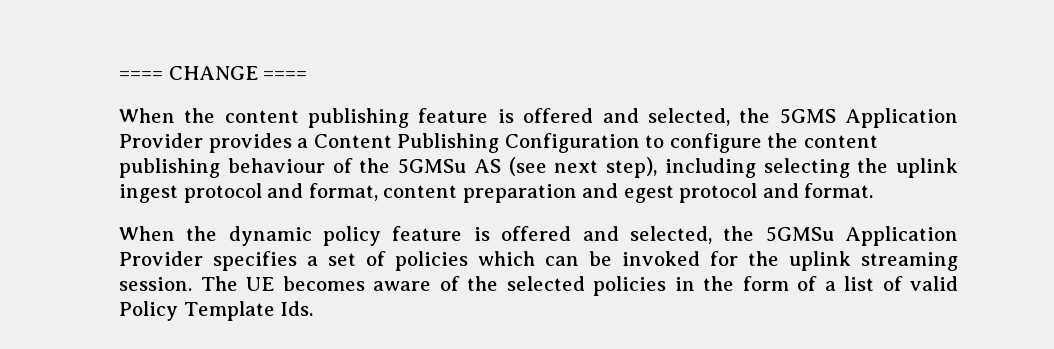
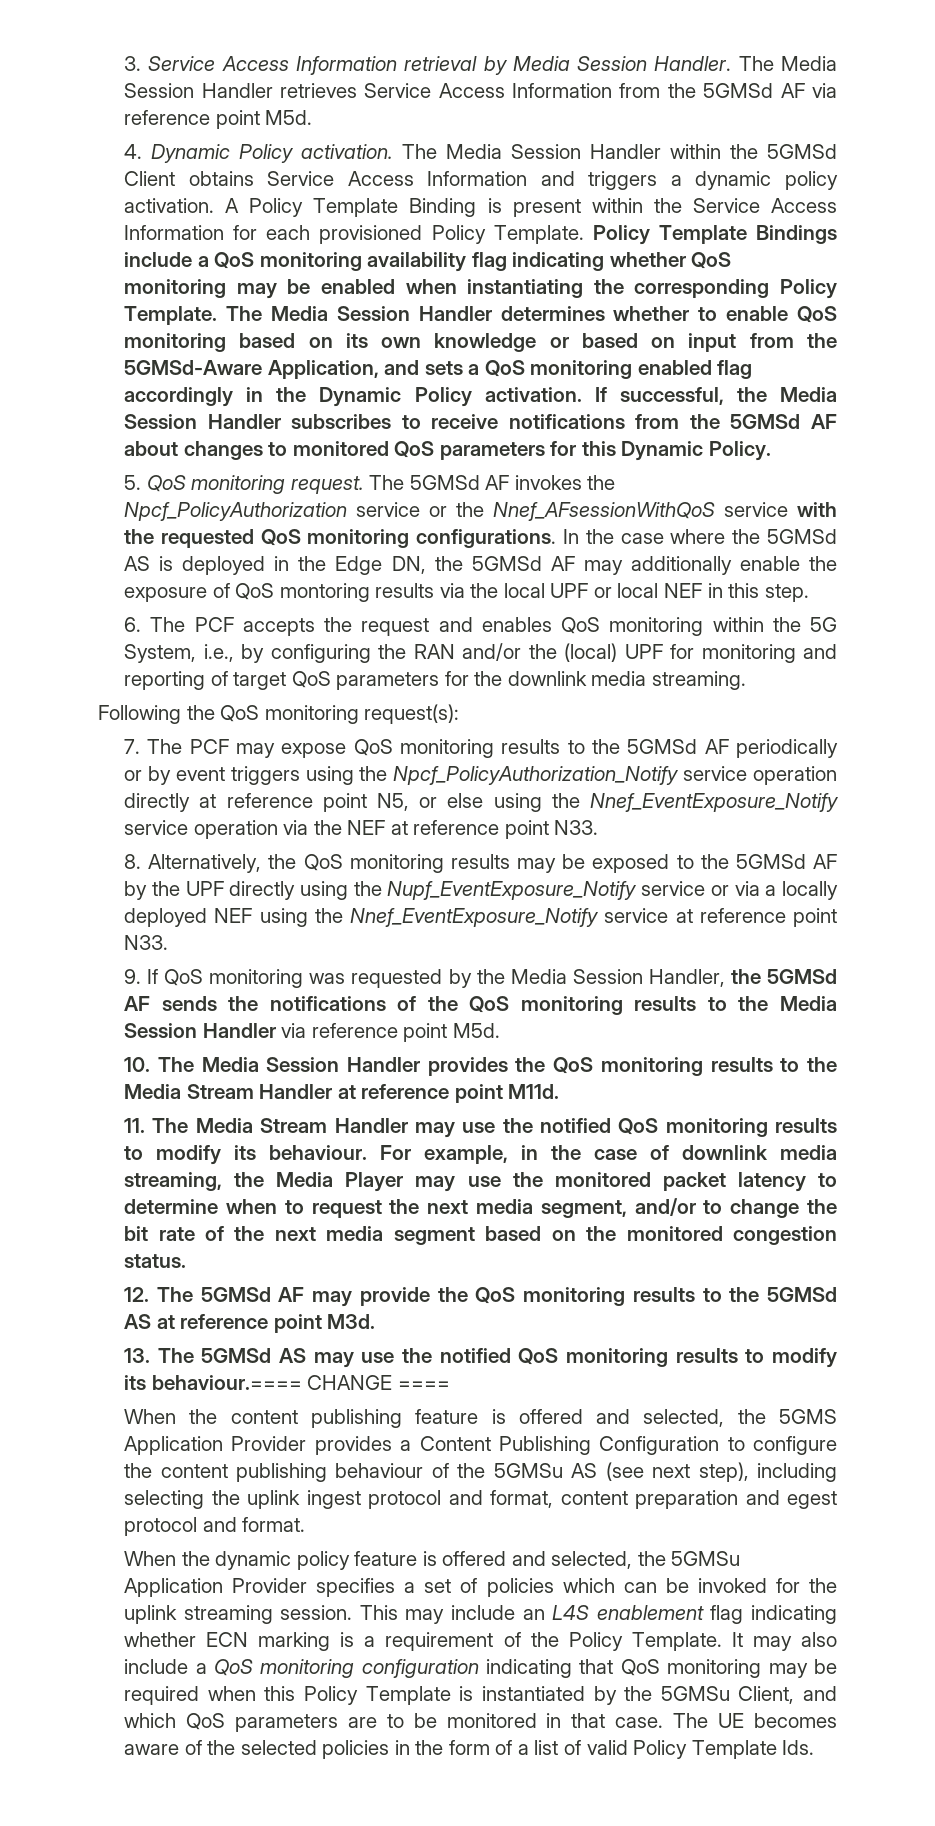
[119,71,164,80] ==== -> [124,56,837,75] [124,83,837,98] [124,110,313,129] [124,144,837,163] [124,171,839,190] [124,198,838,217] [124,225,837,245] [124,252,732,272] [124,279,837,299] [124,306,838,325] [124,333,838,352] [124,360,753,379] [124,387,838,407] [124,414,837,429] [124,441,771,461] [124,475,616,494] [124,502,837,521] [124,529,837,548] [124,556,838,575] [124,583,809,602] [124,617,838,636] [124,643,838,663] [124,671,746,690] [98,704,460,724] [124,739,839,758] [124,766,837,785] [124,793,839,812] [124,820,599,839] [124,854,838,873] [124,881,839,900] [124,908,837,927] [124,935,169,950] [124,969,837,988] [124,996,837,1015] [124,1023,500,1042] [124,1057,838,1076] [124,1084,560,1103] [124,1118,838,1138] [124,1145,837,1165] [124,1172,838,1192] [124,1198,837,1218] [124,1226,837,1245] [124,1254,187,1268] [124,1287,838,1307] [124,1314,376,1333] [124,1348,838,1368] [124,1375,302,1390] 3. Service Access Information retrieval by Media Session Handler. The Media Session Handler retrieves Service Access Information from the 5GMSd AF via reference point M5d. // 4. Dynamic Policy activation. The Media Session Handler within the 5GMSd Client obtains Service Access Information and triggers a dynamic policy activation. A Policy Template Binding is present within the Service Access Information for each provisioned Policy Template. Policy Template Bindings include a QoS monitoring availability flag indicating whether QoS monitoring may be enabled when instantiating the corresponding Policy Template. The Media Session Handler determines whether to enable QoS monitoring based on its own knowledge or based on input from the 5GMSd-Aware Application, and sets a QoS monitoring enabled flag accordingly in the Dynamic Policy activation. If successful, the Media Session Handler subscribes to receive notifications from the 5GMSd AF about changes to monitored QoS parameters for this Dynamic Policy. // 5. QoS monitoring request. The 5GMSd AF invokes the Npcf_PolicyAuthorization service or the Nnef_AFsessionWithQoS service with the requested QoS monitoring configurations. In the case where the 5GMSd AS is deployed in the Edge DN, the 5GMSd AF may additionally enable the exposure of QoS montoring results via the local UPF or local NEF in this step. // 6. The PCF accepts the request and enables QoS monitoring within the 5G System, i.e., by configuring the RAN and/or the (local) UPF for monitoring and reporting of target QoS parameters for the downlink media streaming. // Following the QoS monitoring request(s): // 7. The PCF may expose QoS monitoring results to the 5GMSd AF periodically or by event triggers using the Npcf_PolicyAuthorization_Notify service operation directly at reference point N5, or else using the Nnef_EventExposure_Notify service operation via the NEF at reference point N33. // 8. Alternatively, the QoS monitoring results may be exposed to the 5GMSd AF by the UPF directly using the Nupf_EventExposure_Notify service or via a locally deployed NEF using the Nnef_EventExposure_Notify service at reference point N33. // 9. If QoS monitoring was requested by the Media Session Handler, the 5GMSd AF sends the notifications of the QoS monitoring results to the Media Session Handler via reference point M5d. // 10. The Media Session Handler provides the QoS monitoring results to the Media Stream Handler at reference point M11d. // 11. The Media Stream Handler may use the notified QoS monitoring results to modify its behaviour. For example, in the case of downlink media streaming, the Media Player may use the monitored packet latency to determine when to request the next media segment, and/or to change the bit rate of the next media segment based on the monitored congestion status. // 12. The 5GMSd AF may provide the QoS monitoring results to the 5GMSd AS at reference point M3d. // 13. The 5GMSd AS may use the notified QoS monitoring results to modify its behaviour.====
(193, 284) none -> [359,1605,838,1624] [124,1632,837,1651] [124,1659,837,1678] [124,1686,838,1705] [124,1713,664,1732] This may include an L4S enablement flag indicating whether ECN marking is a requirement of the Policy Template. It may also include a QoS monitoring configuration indicating that QoS monitoring may be required when this Policy Template is instantiated by the 5GMSu Client, and which QoS parameters are to be monitored in that case.

